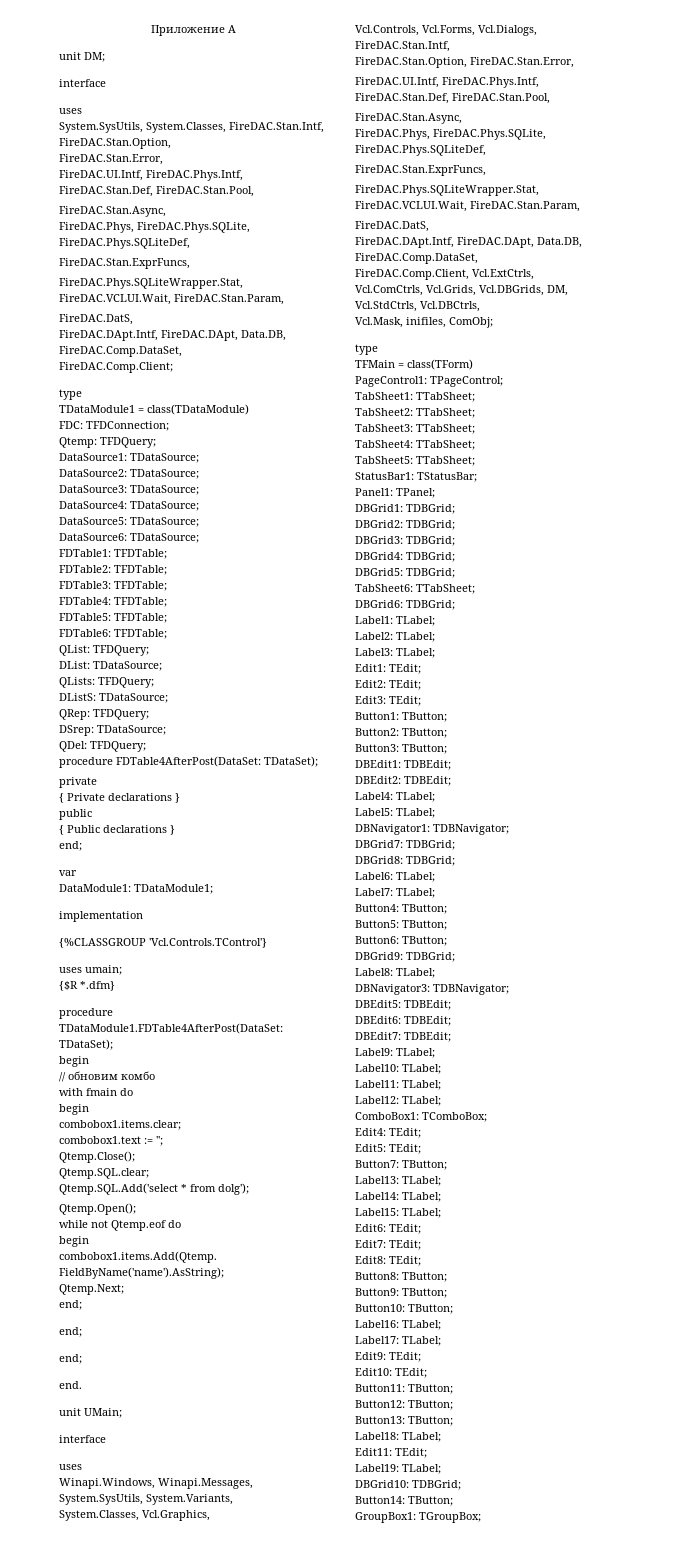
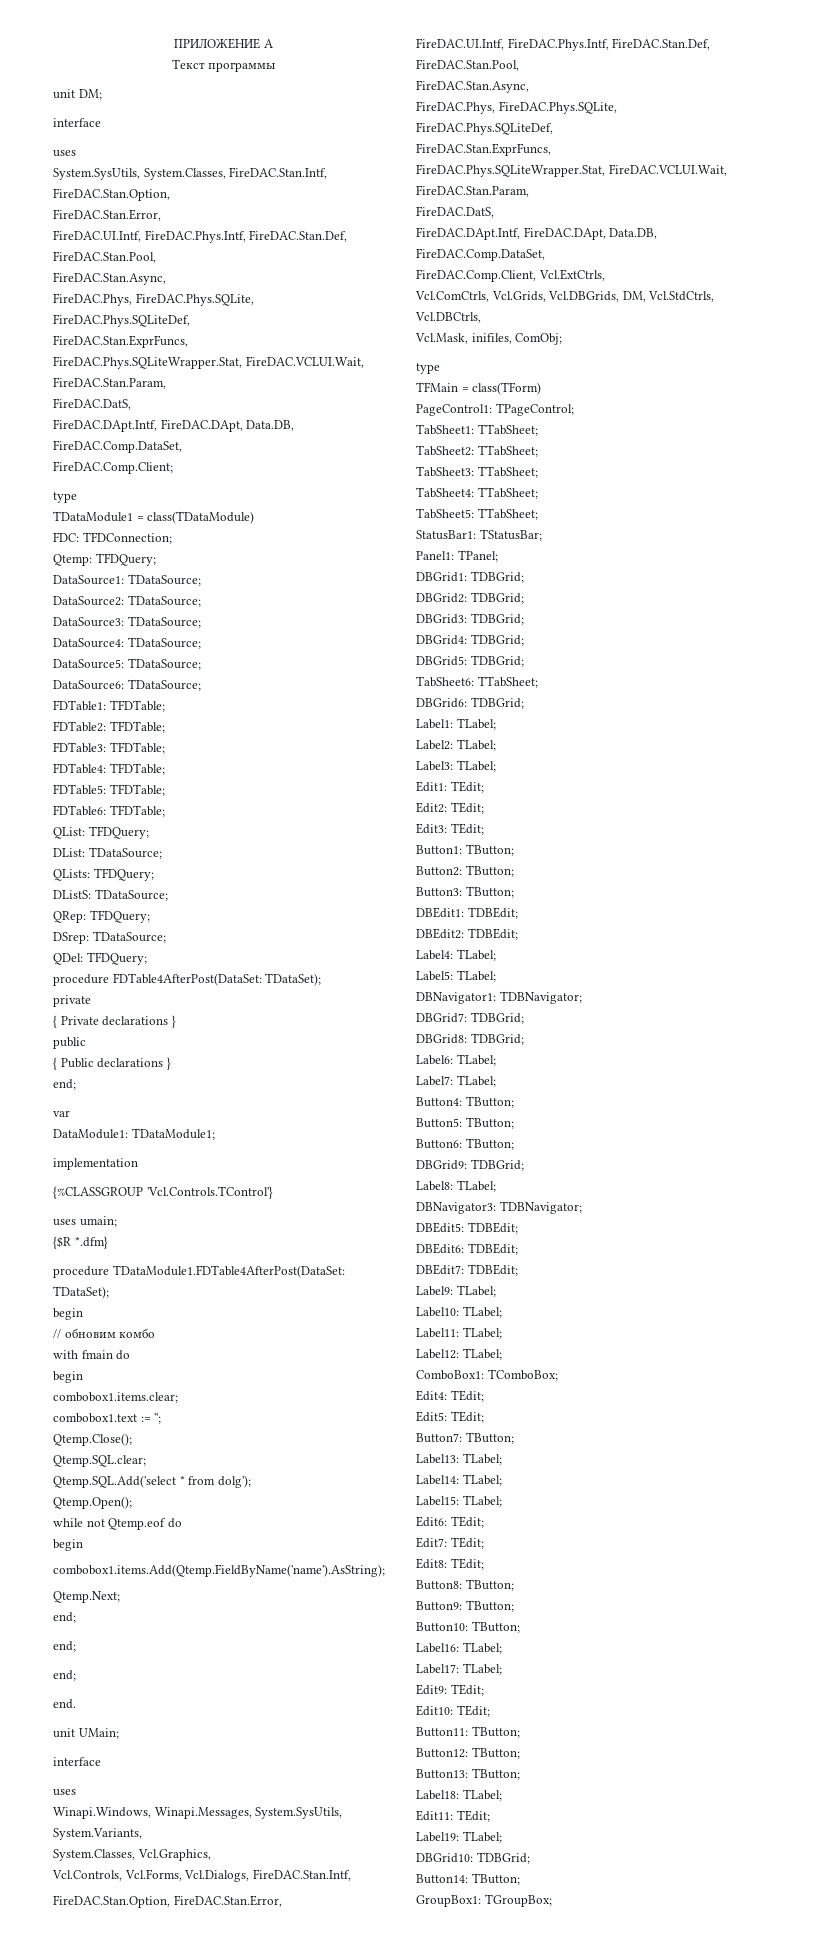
[150,25,225,36] Приложение -> [174,38,261,49] ПРИЛОЖЕНИЕ
(236, 29) none -> [171,59,277,72] // Текст программы

